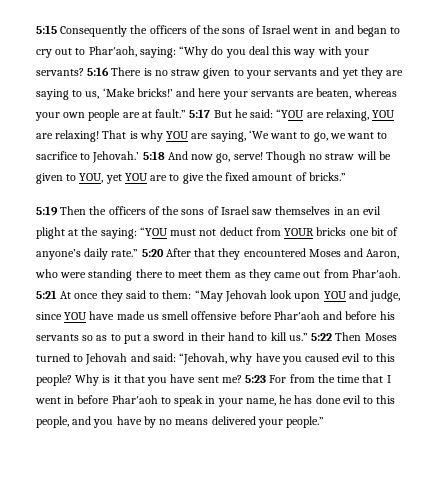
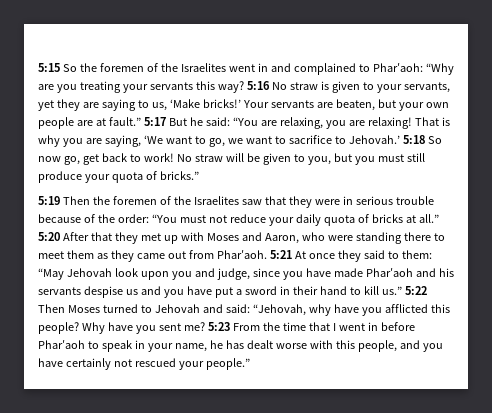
[60,25,401,37] [36,46,369,58] [36,67,201,76] Consequently the officers of the sons of Israel went in and began to cry out to Phar′aoh, saying: “Why do you deal this way with your servants? 5:16 There is no straw -> [62,63,454,75] [38,81,329,93] So the foremen of the Israelites went in and complained to Phar′aoh: “Why are you treating your servants this way? 5:16 No straw is
[274,67,340,76] servants and -> [403,82,450,93] servants,
[176,88,248,100] and here your -> [242,100,269,108] Your
[353,88,397,97] whereas -> [377,99,396,108] but
[276,109,305,118] “YOU -> [232,117,258,126] “You
[372,110,396,118] YOU -> [325,120,346,129] you
[166,131,190,139] YOU -> [62,138,83,147] you
[167,151,188,160] And -> [427,136,442,144] So
[233,151,323,163] serve! Though no -> [82,153,192,165] get back to work! No
[79,172,293,184] YOU, yet YOU are to give the fixed amount -> [307,153,425,165] [38,171,143,183] you, but you must still produce your quota
[108,206,382,215] [36,227,399,239] [36,248,139,260] officers of the sons of Israel saw themselves in an evil plight at the saying: “YOU must not deduct from YOUR bricks one bit of anyone’s daily rate.” -> [112,196,434,208] [38,214,439,226] foremen of the Israelites saw that they were in serious trouble because of the order: “You must not reduce your daily quota of bricks at all.”
[243,248,306,257] encountered -> [140,232,204,244] met up with
[323,291,347,299] YOU -> [171,271,192,280] you
[64,312,88,320] YOU -> [282,271,303,280] you
[146,311,272,320] us smell offensive before -> (363, 272) none
[345,311,378,320] before -> (436, 272) none
[82,334,121,341] so as to -> [83,286,212,298] despise us and you have
[305,353,395,362] [36,374,196,386] caused evil to this people? Why is it that you have -> [384,304,450,313] [38,322,156,334] afflicted this people? Why have you
[269,374,315,383] For from -> [232,323,260,331] From
[315,395,374,404] done evil to -> [246,340,333,349] dealt worse with
[143,416,256,428] by no means delivered -> [65,358,176,370] certainly not rescued

